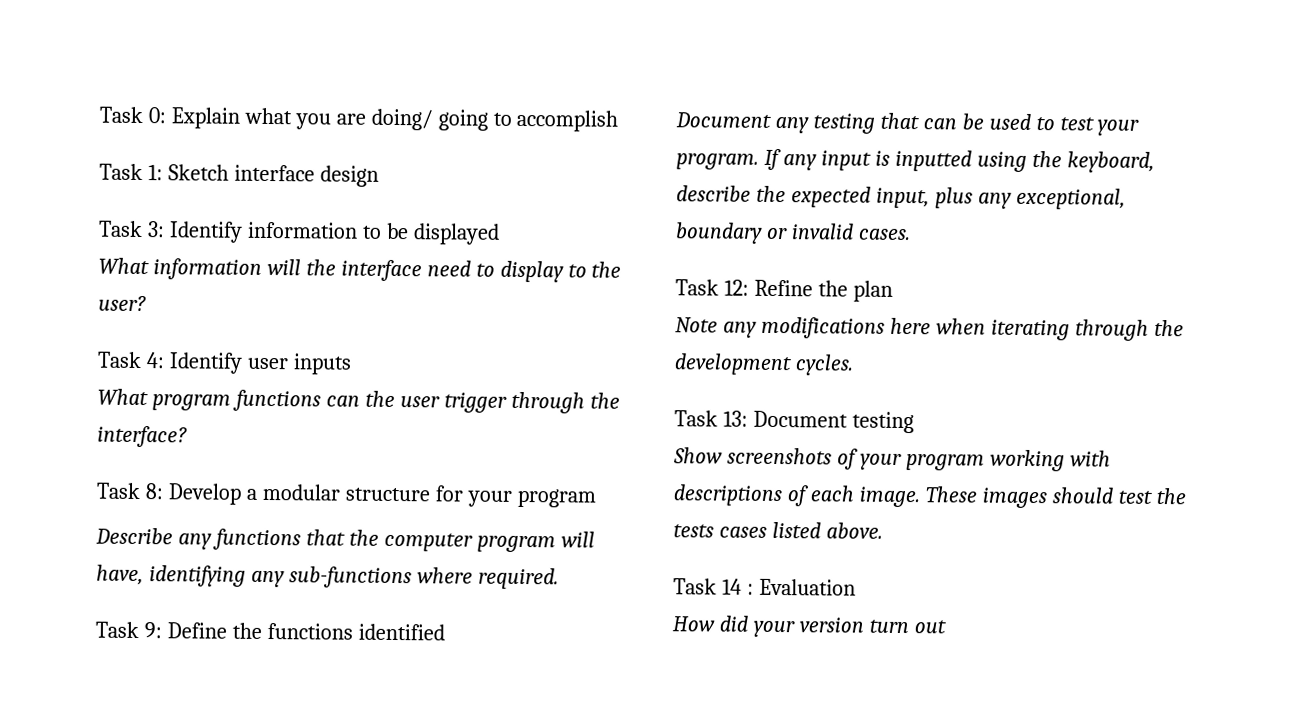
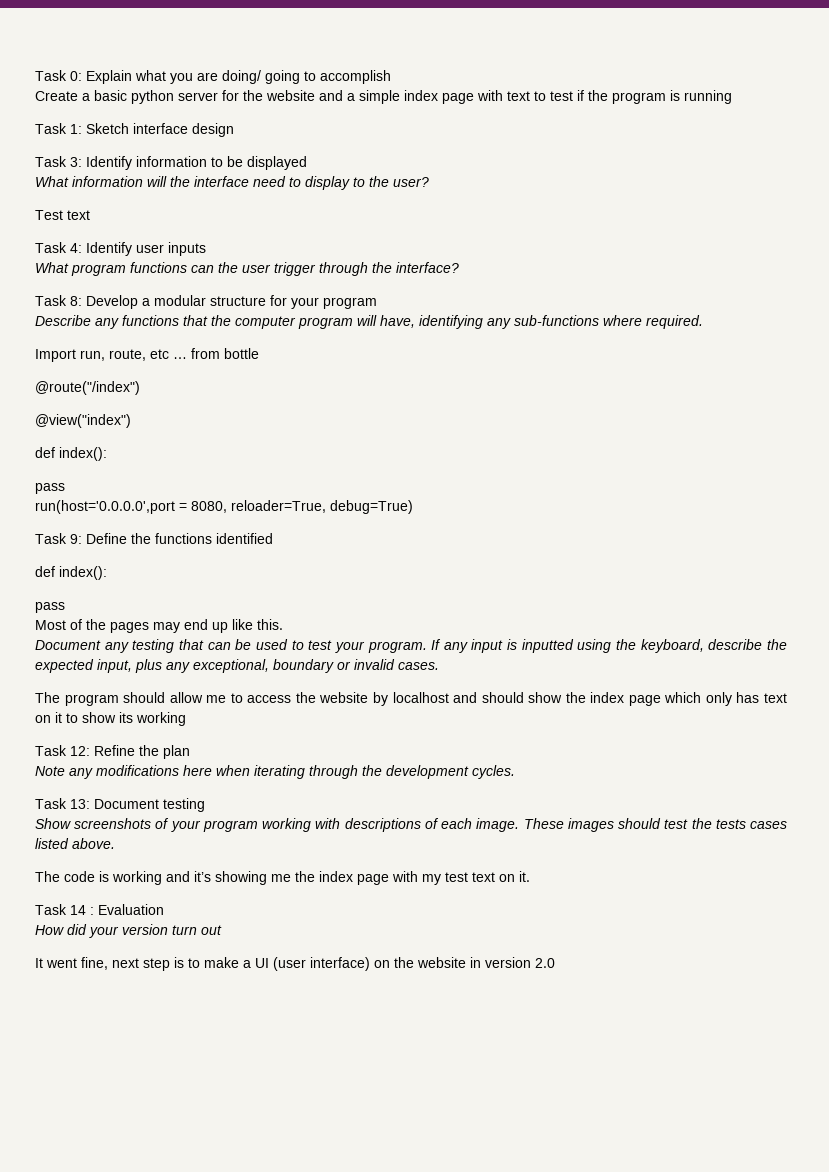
(619, 120) none -> [35,90,732,104] // Create a basic python server for the website and a simple index page with text to test if the program is running
(147, 303) none -> [35,210,90,220] // Test text
(559, 578) none -> [35,348,259,362] [35,381,140,395] [35,414,131,428] [35,447,107,461] [35,483,65,494] [35,500,413,514] // Import run, route, etc … from bottle // @route("/index") // @view("index") // def index(): // pass // run(host='0.0.0.0',port = 8080, reloader=True, debug=True)
(445, 632) none -> [35,566,107,580] [35,602,65,613] [35,619,283,633] // def index(): // pass // Most of the pages may end up like this.
(911, 234) none -> [35,692,787,706] [35,712,186,726] // The program should allow me to access the website by localhost and should show the index page which only has text on it to show its working
(883, 530) none -> [35,871,530,885] // The code is working and it’s showing me the index page with my test text on it.
(946, 627) none -> [35,957,555,971] // It went fine, next step is to make a UI (user interface) on the website in version 2.0

